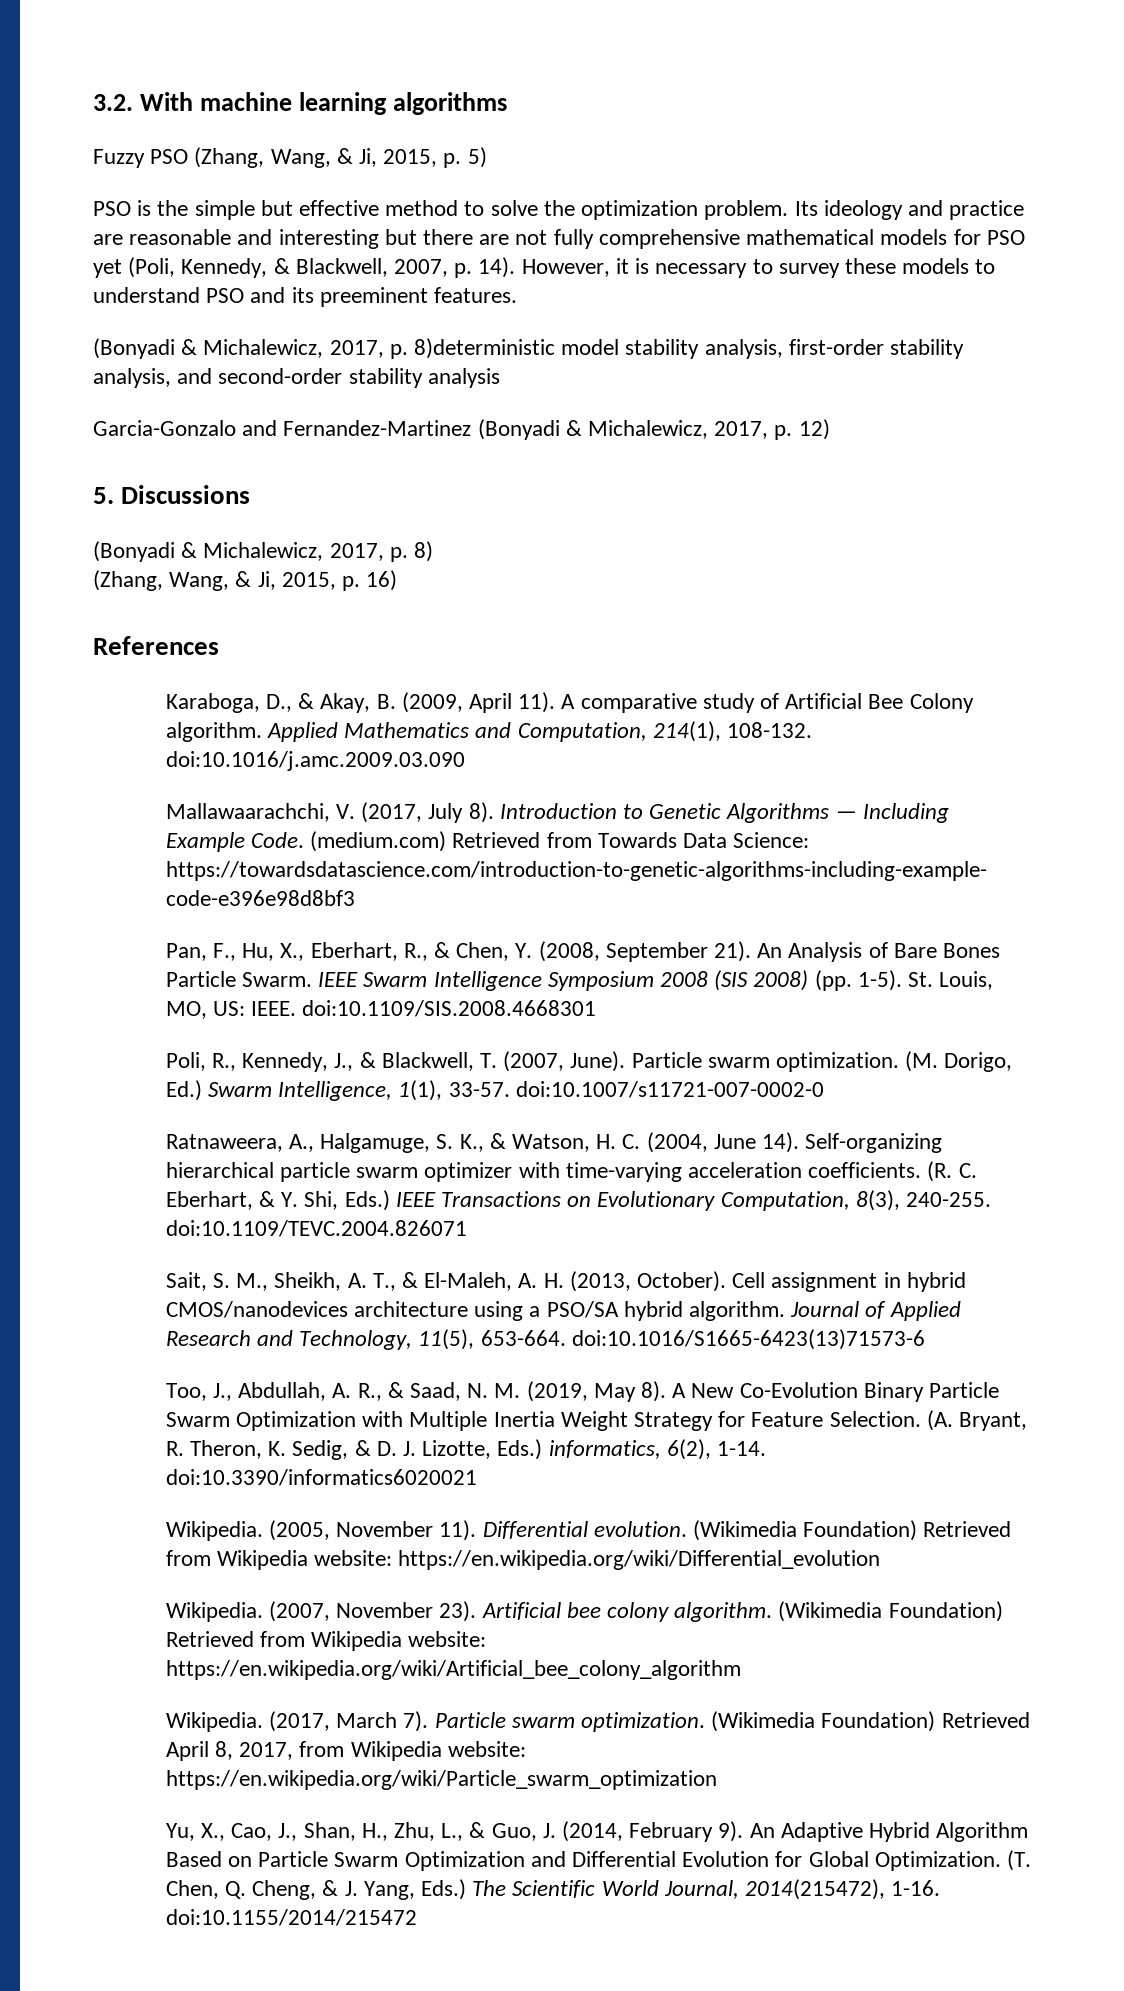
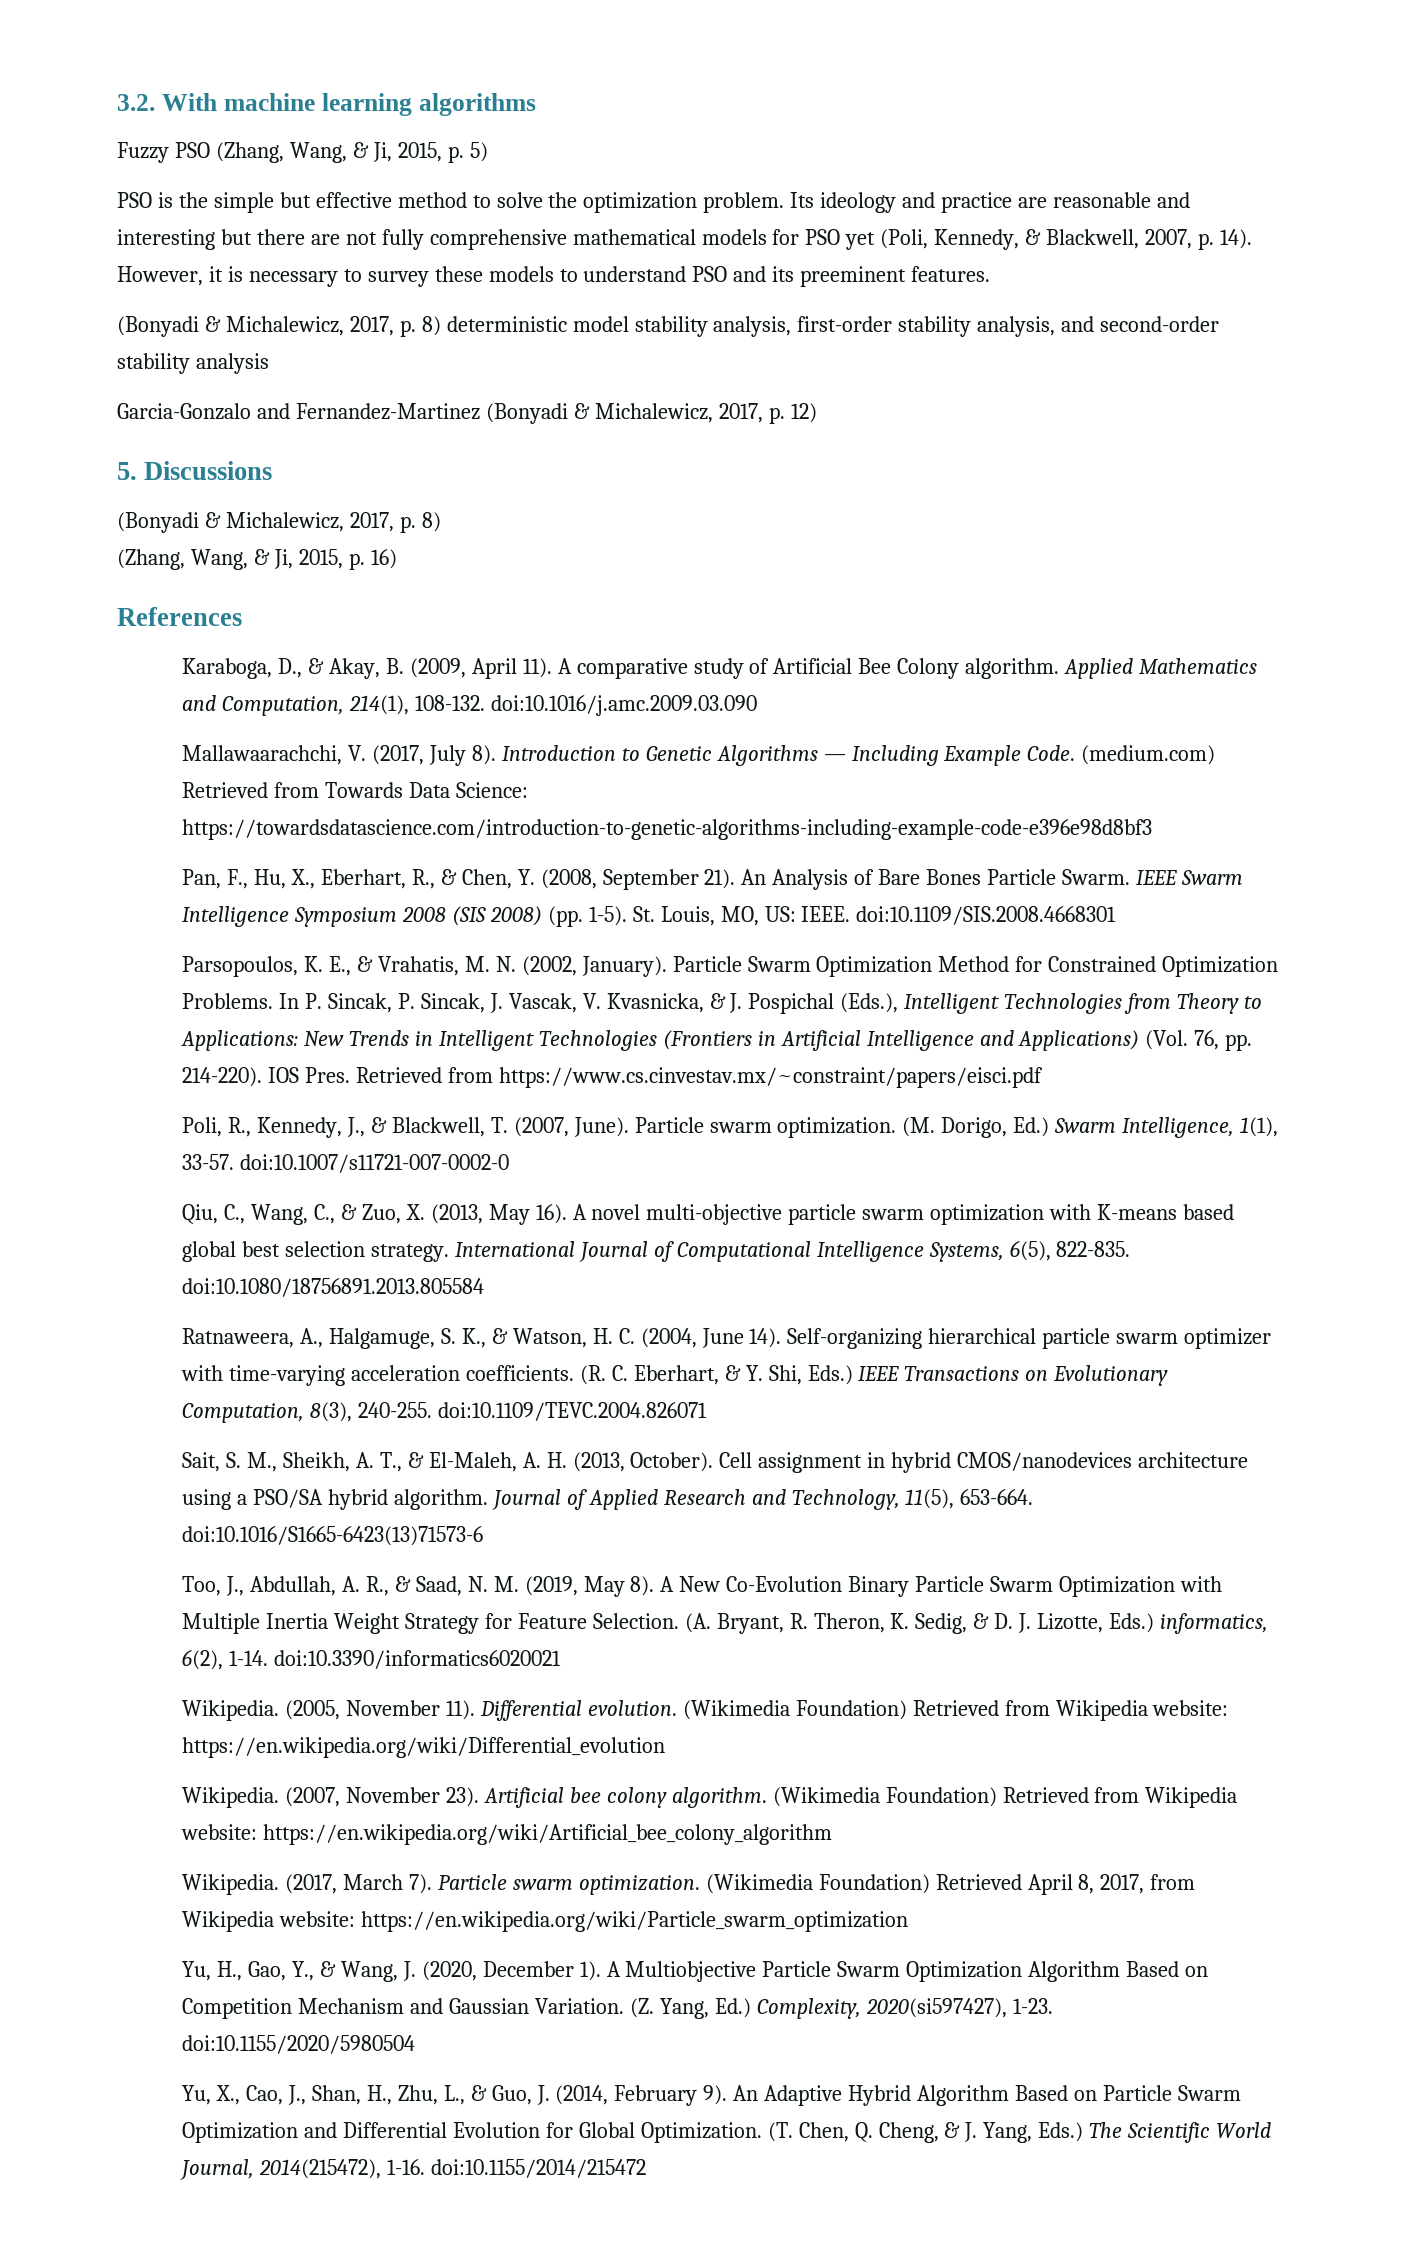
[414,338,556,359] 8)deterministic -> [421,316,567,336] 8) deterministic
(597, 1008) none -> [182,956,1279,977] [182,993,1263,1014] [181,1030,1253,1051] [182,1067,1043,1088] // Parsopoulos, K. E., & Vrahatis, M. N. (2002, January). Particle Swarm Optimization Method for Constrained Optimization Problems. In P. Sincak, P. Sincak, J. Vascak, V. Kvasnicka, & J. Pospichal (Eds.), Intelligent Technologies from Theory to Applications: New Trends in Intelligent Technologies (Frontiers in Artificial Intelligence and Applications) (Vol. 76, pp. 214-220). IOS Pres. Retrieved from https://www.cs.cinvestav.mx/~constraint/papers/eisci.pdf
(824, 1089) none -> [182,1204,1235,1225] [182,1240,1131,1262] [182,1278,485,1297] // Qiu, C., Wang, C., & Zuo, X. (2013, May 16). A novel multi-objective particle swarm optimization with K-means based global best selection strategy. International Journal of Computational Intelligence Systems, 6(5), 822-835. doi:10.1080/18756891.2013.805584
(717, 1780) none -> [182,1961,1209,1982] [182,1998,1053,2019] [182,2035,416,2054] // Yu, H., Gao, Y., & Wang, J. (2020, December 1). A Multiobjective Particle Swarm Optimization Algorithm Based on Competition Mechanism and Gaussian Variation. (Z. Yang, Ed.) Complexity, 2020(si597427), 1-23. doi:10.1155/2020/5980504

